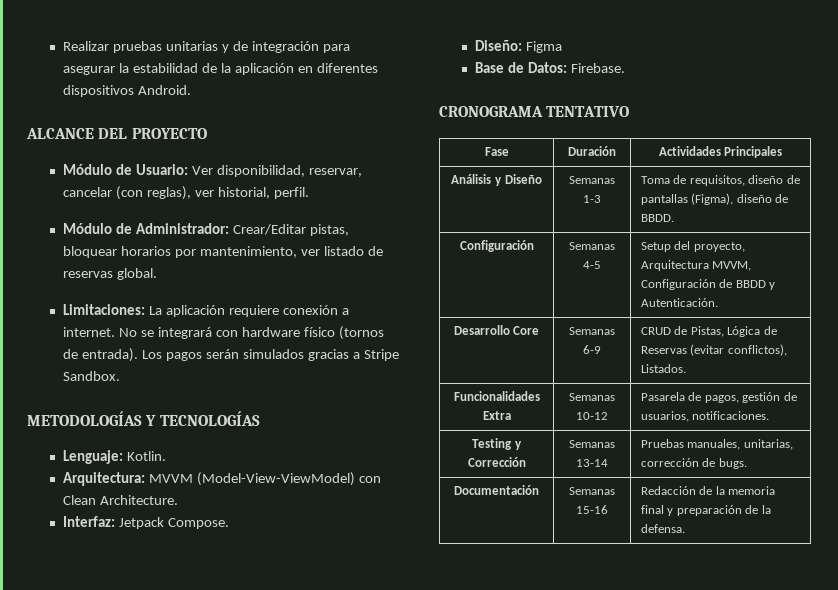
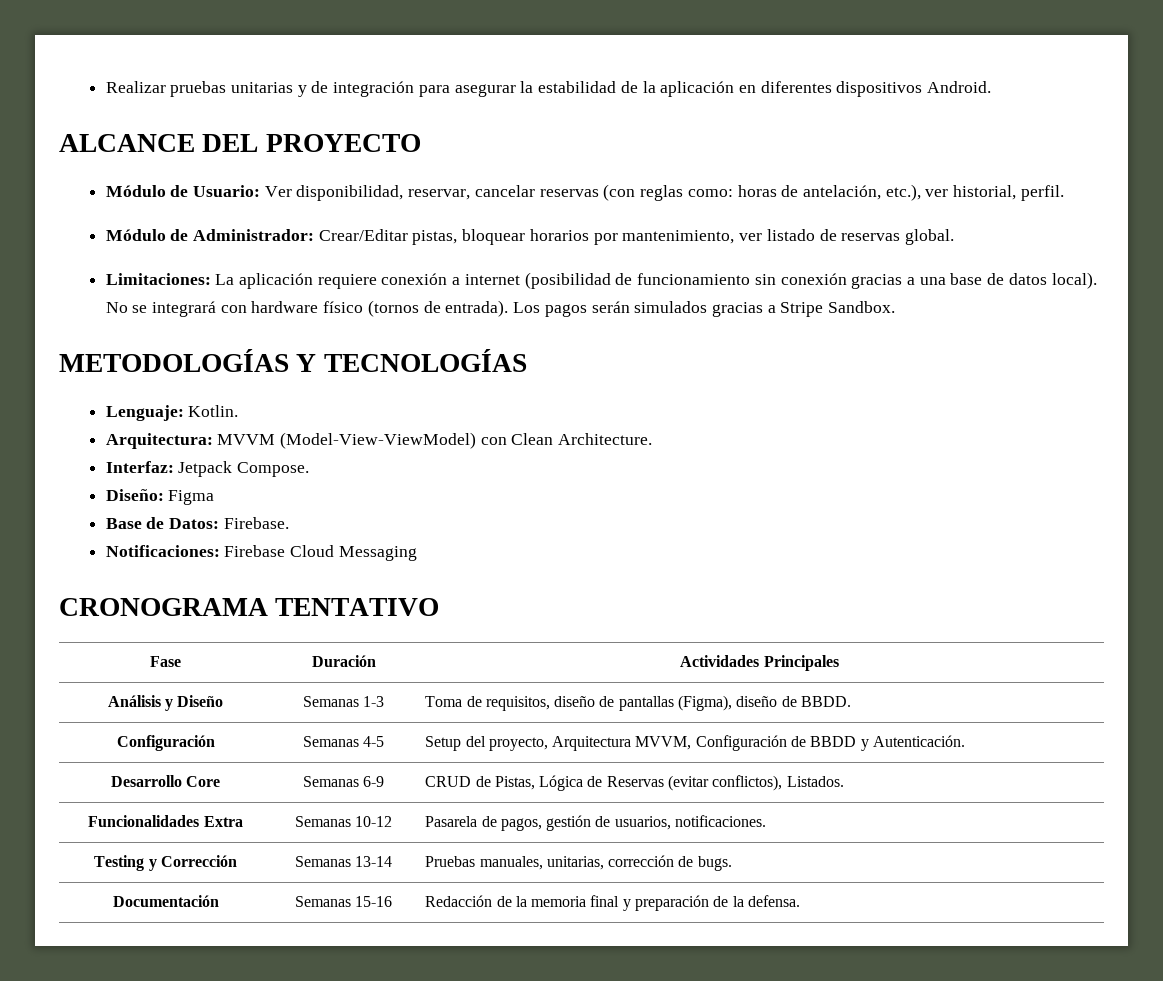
[116,186,192,200] (con reglas), -> [539,184,921,201] reservas (con reglas como: horas de antelación, etc.),
[63,327,116,337] internet. -> [464,272,1097,289] internet (posibilidad de funcionamiento sin conexión gracias a una base de datos local).
(626, 68) none -> [105,545,417,561] // Notificaciones: Firebase Cloud Messaging

